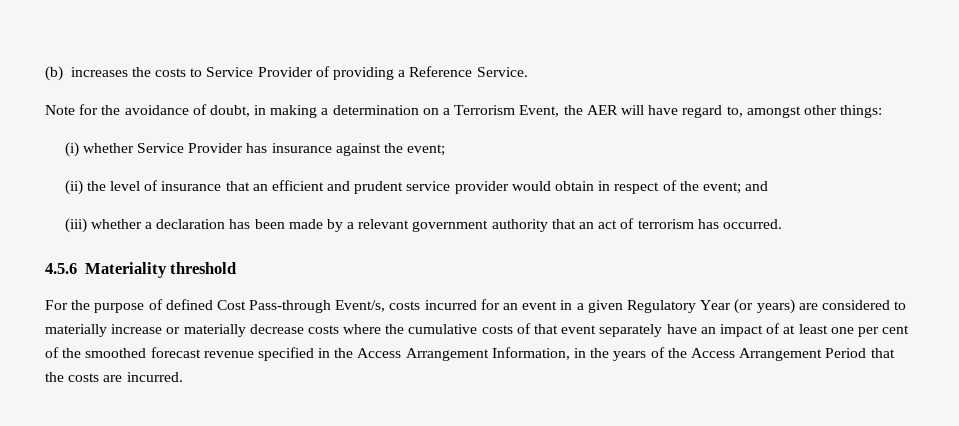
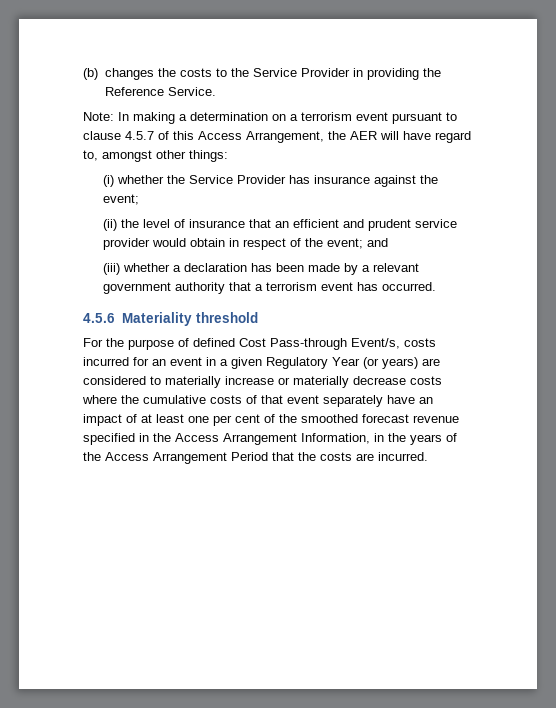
[70,67,128,77] increases -> [104,68,154,80] changes
[206,66,406,80] Service Provider of providing a -> [230,68,441,80] the Service Provider in providing the
[45,104,267,117] Note for the avoidance of doubt, in -> [83,112,129,121] Note: In
[454,105,560,117] Terrorism Event, -> [301,112,457,124] [83,131,324,143] terrorism event pursuant to clause 4.5.7 of this Access Arrangement,
(134, 148) none -> [166,175,185,184] the
[579,218,694,229] an act of terrorism -> [254,282,353,291] a terrorism event

